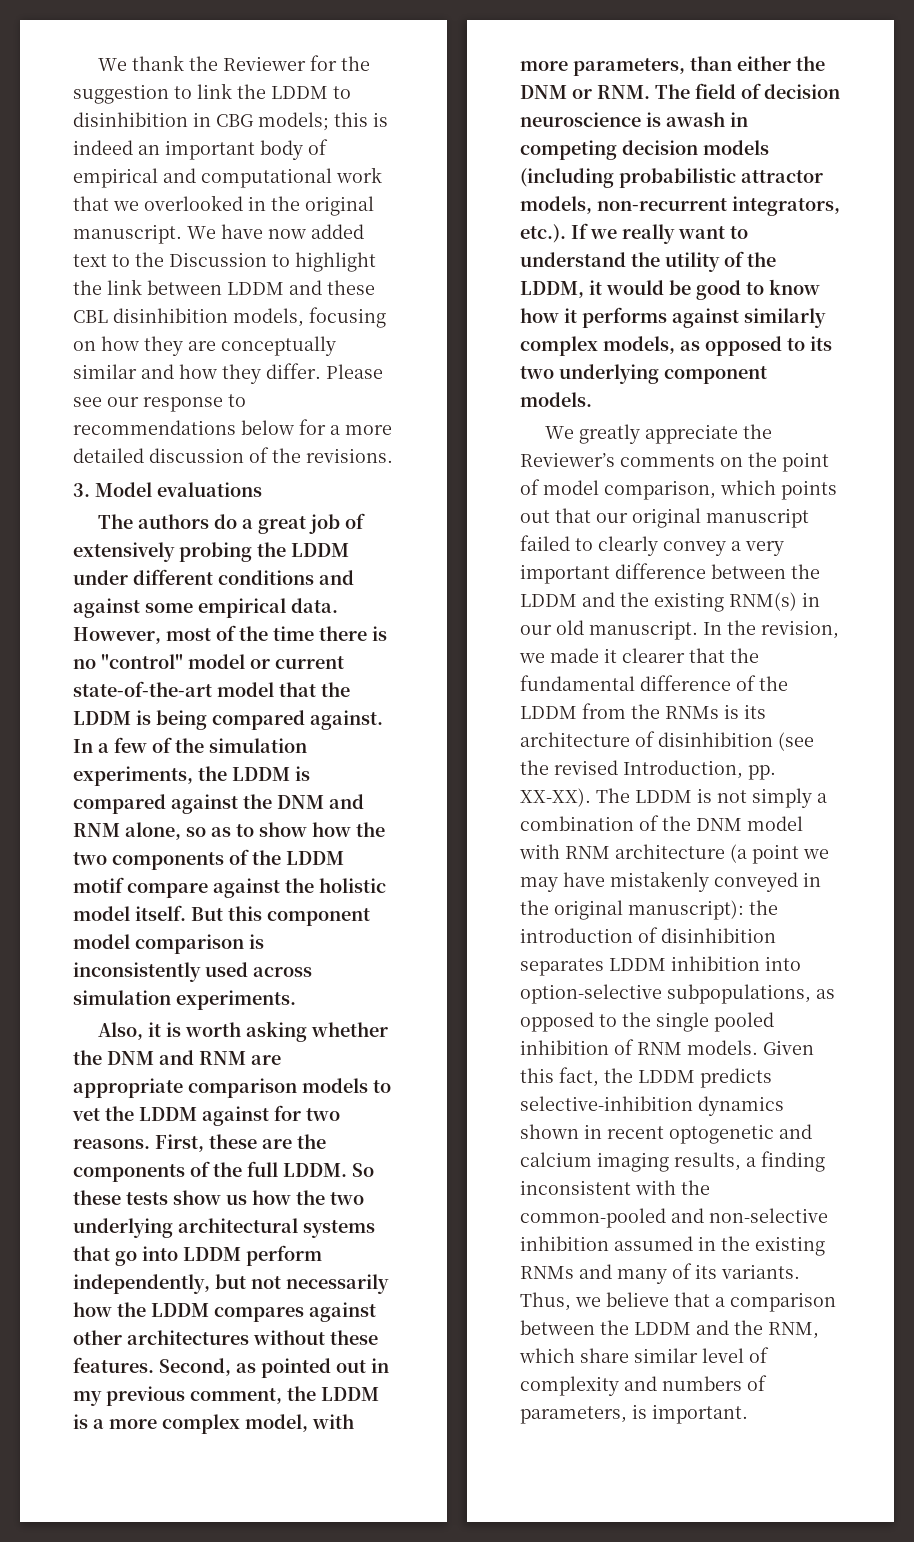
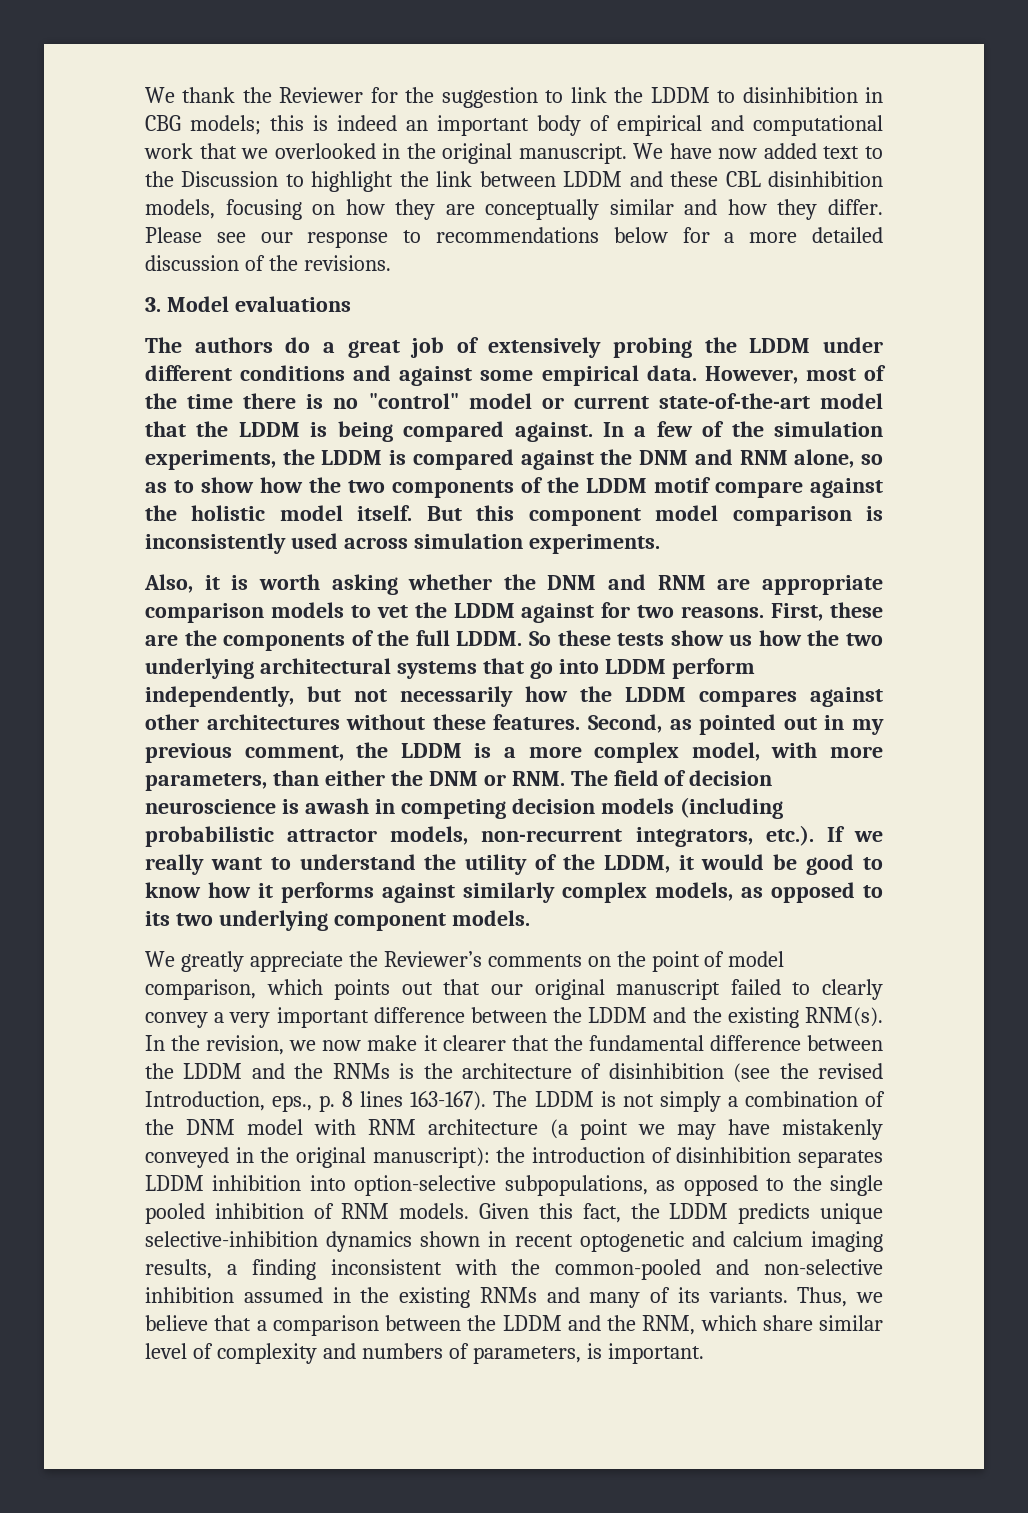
[729,592,820,611] [520,620,698,640] RNM(s) in our old manuscript. -> [804,1007,883,1027] RNM(s).
[550,648,599,663] made -> [322,1035,418,1051] now make
[736,675,788,691] [520,703,626,719] of the LDDM from -> [807,1035,883,1051] [145,1063,285,1079] between the LDDM and
[744,704,766,719] its -> [423,1063,453,1079] the
[748,765,776,780] [520,788,591,807] pp. XX-XX). -> [272,1091,487,1112] eps., p. 8 lines 163-167).
(772, 1078) none -> [820,1203,884,1224] unique

